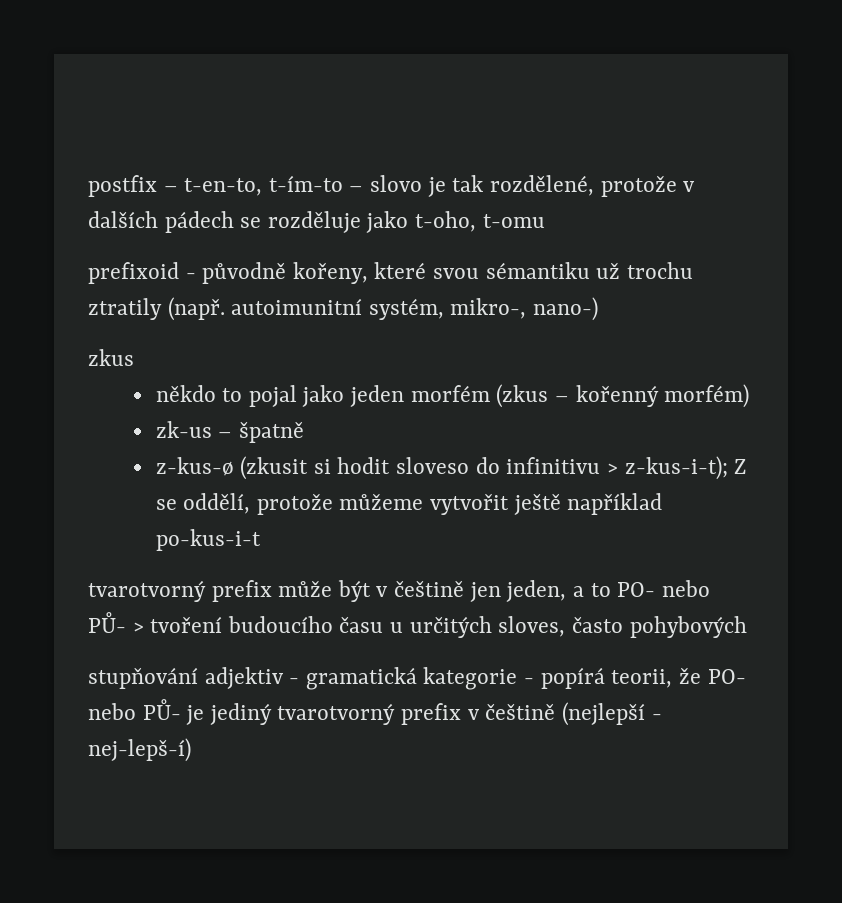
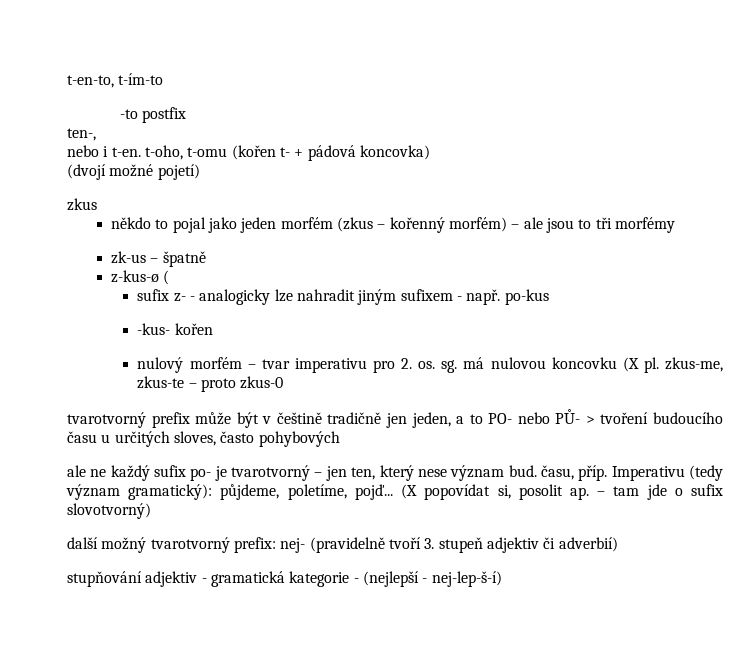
[88,175,178,197] postfix – -> (67, 81) none
[349,175,696,197] [88,211,545,233] [88,262,693,284] [88,297,599,321] – slovo je tak rozdělené, protože v dalších pádech se rozděluje jako t-oho, t-omu // prefixoid - původně kořeny, které svou sémantiku už trochu ztratily (např. autoimunitní systém, mikro-, nano-) -> [119,107,187,123] [67,128,96,141] [67,145,430,161] [67,164,200,180] // -to postfix // ten-, // nebo i t-en. t-oho, t-omu (kořen t- + pádová koncovka) // (dvojí možné pojetí)
[155,421,304,443] [155,456,747,480] [155,493,663,515] [155,529,261,551] // zk-us – špatně // z-kus-ø (zkusit si hodit sloveso do infinitivu > z-kus-i-t); Z se oddělí, protože můžeme vytvořit ještě například po-kus-i-t -> [511,217,675,233] [111,251,206,267] [111,270,170,285] [137,289,549,305] [137,323,213,335] [137,357,723,373] [137,376,284,392] – ale jsou to tři morfémy // zk-us – špatně // z-kus-ø ( // sufix z- - analogicky lze nahradit jiným sufixem - např. po-kus // -kus- kořen // nulový morfém – tvar imperativu pro 2. os. sg. má nulovou koncovku (X pl. zkus-me, zkus-te – proto zkus-0
(465, 588) none -> [327,412,382,424] tradičně
(747, 627) none -> [67,465,724,481] [66,484,723,500] [67,503,151,519] [67,537,618,553] // ale ne každý sufix po- je tvarotvorný – jen ten, který nese význam bud. času, příp. Imperativu (tedy význam gramatický): půjdeme, poletíme, pojď... (X popovídat si, posolit ap. – tam jde o sufix slovotvorný) // další možný tvarotvorný prefix: nej- (pravidelně tvoří 3. stupeň adjektiv či adverbií)
[540,667,746,689] [88,699,556,725] popírá teorii, že PO- nebo PŮ- je jediný tvarotvorný prefix v češtině -> (359, 580) none
[88,738,191,762] nej-lepš-í) -> [431,571,502,587] nej-lep-š-í)

